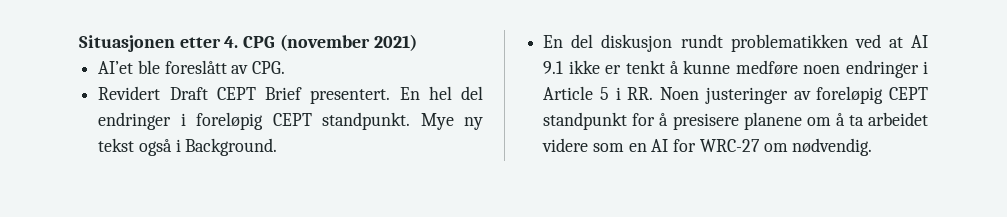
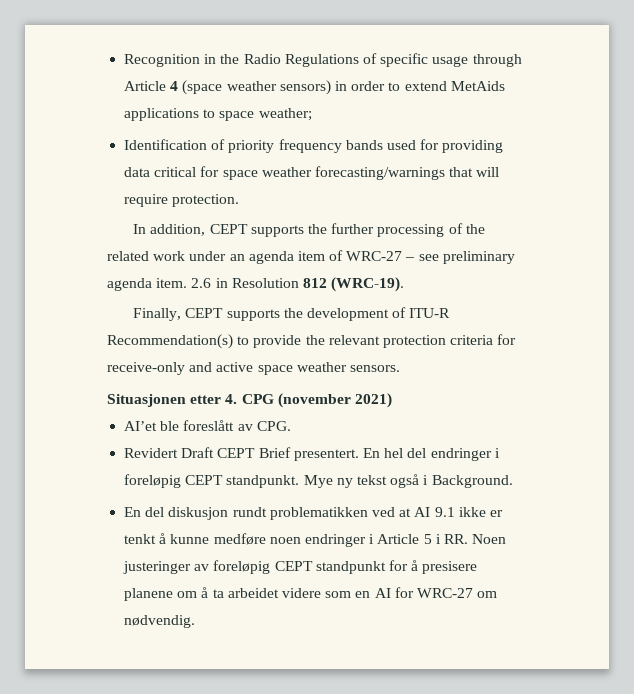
(79, 43) none -> [124,53,522,67] [124,80,505,95] [124,108,312,121] [124,139,504,153] [124,166,500,180] [124,194,240,207] [133,223,485,237] [107,250,515,264] [107,277,405,292] [133,307,451,321] [107,334,517,349] [107,362,400,375] Recognition in the Radio Regulations of specific usage through Article 4 (space weather sensors) in order to extend MetAids applications to space weather; // Identification of priority frequency bands used for providing data critical for space weather forecasting/warnings that will require protection. // In addition, CEPT supports the further processing of the related work under an agenda item of WRC-27 – see preliminary agenda item. 2.6 in Resolution 812 (WRC-19). // Finally, CEPT supports the development of ITU-R Recommendation(s) to provide the relevant protection criteria for receive-only and active space weather sensors. //

